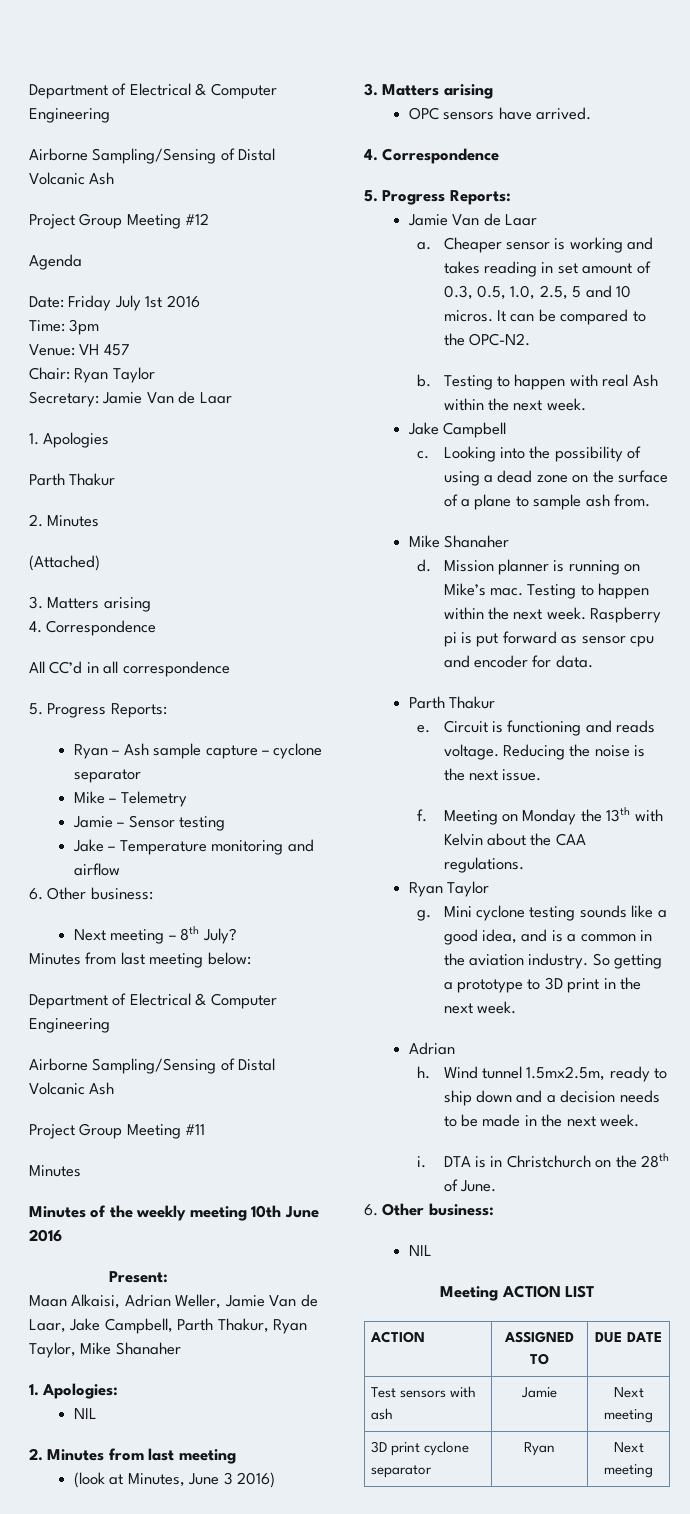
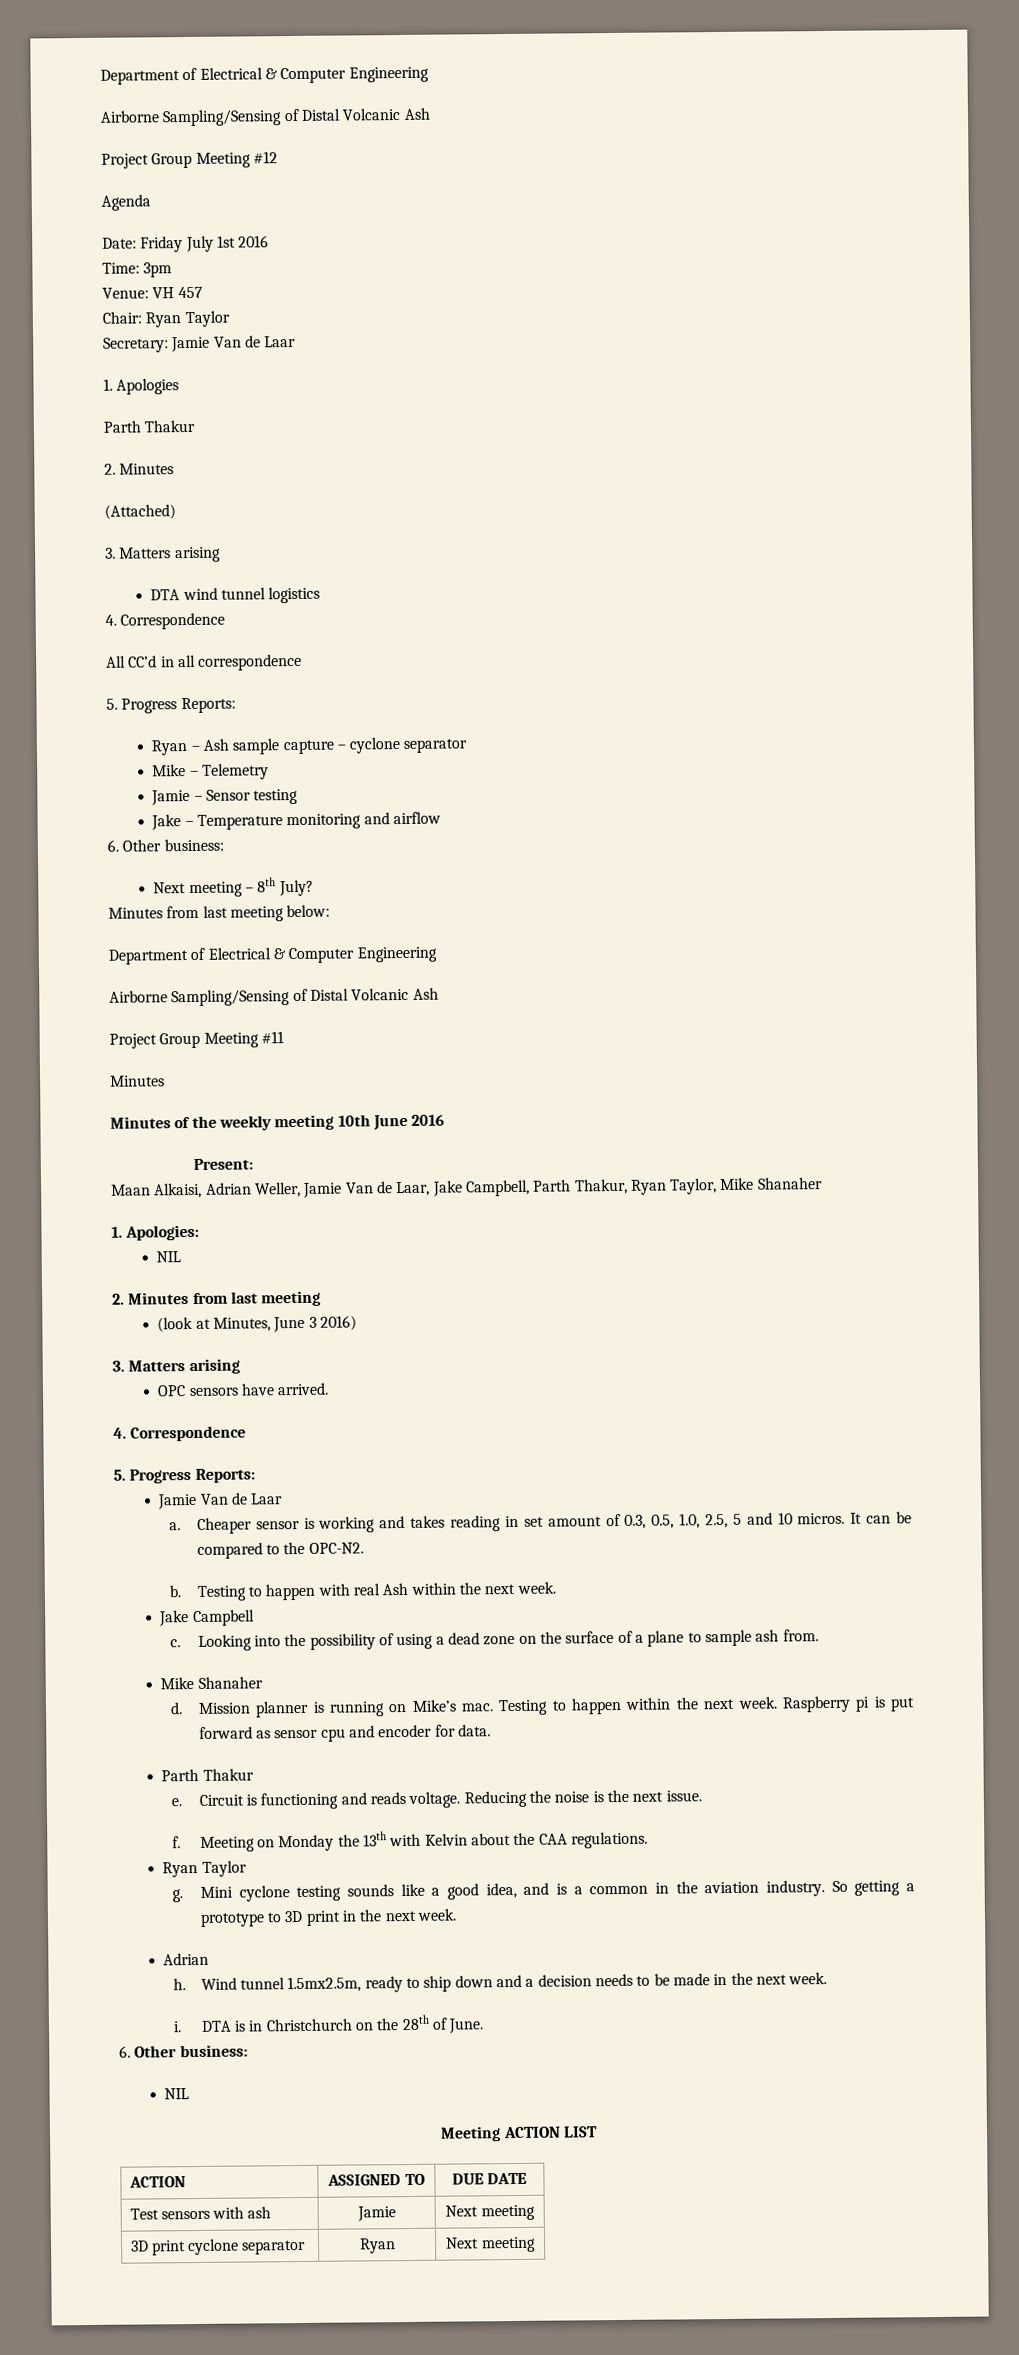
(151, 604) none -> [150,586,321,604] // DTA wind tunnel logistics

